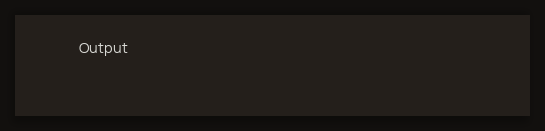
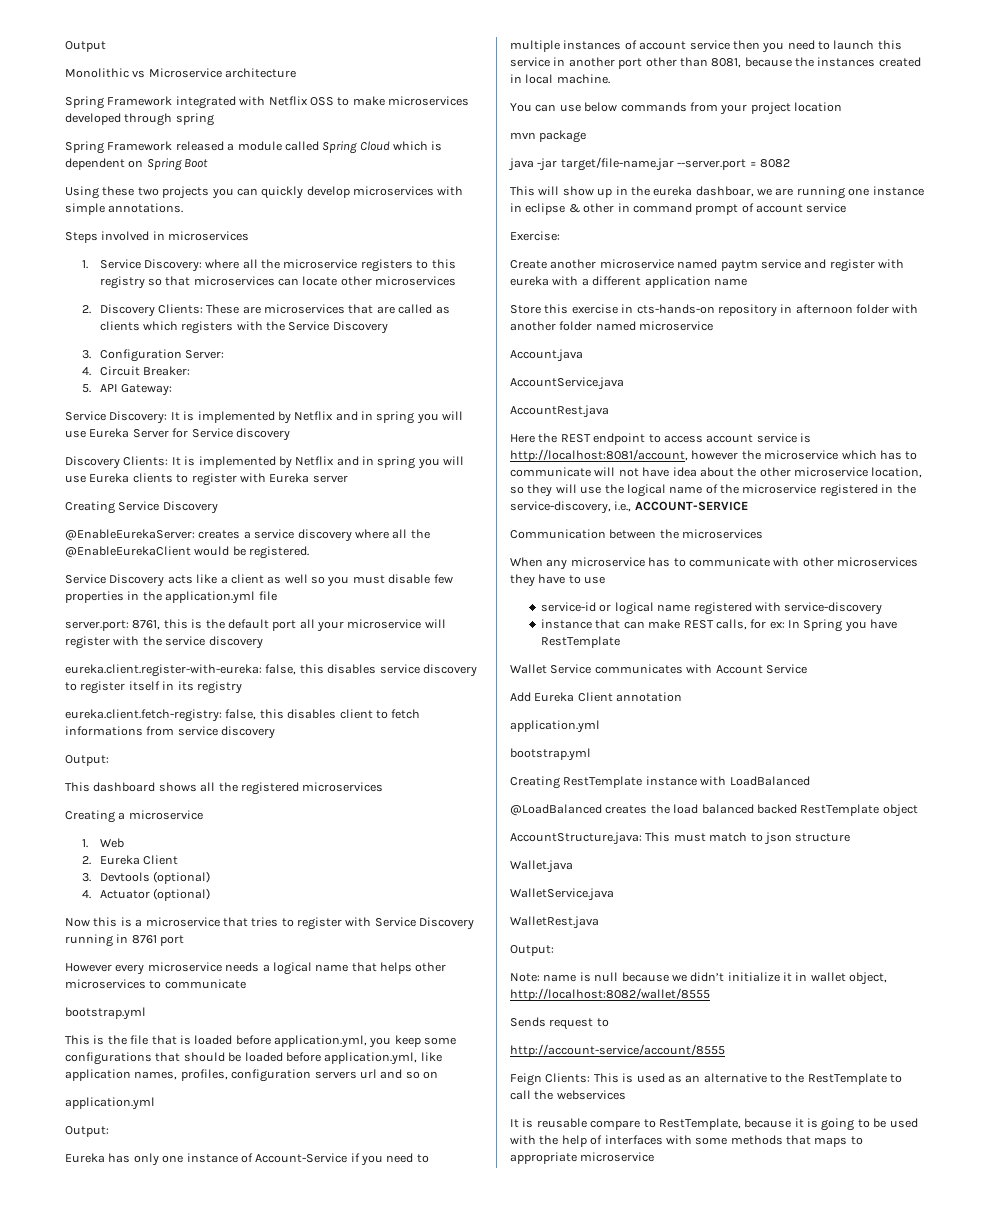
(128, 49) none -> [65,68,297,78] [65,96,469,109] [65,113,214,126] [65,141,443,154] [65,158,209,171] [65,186,464,199] [65,203,184,215] [65,231,250,243] [82,259,456,272] [99,276,457,289] [82,304,450,317] [99,321,388,334] [82,349,224,362] [82,366,190,376] [82,384,172,396] [65,411,464,424] [65,428,290,441] [65,456,465,469] [65,473,348,486] [65,501,218,514] [65,529,430,542] [65,546,310,559] [65,574,453,587] [65,591,277,604] [65,619,446,632] [65,636,263,649] [65,664,477,677] [65,681,242,694] [65,709,421,722] [65,726,276,739] [65,755,109,766] [65,782,384,795] [65,810,203,823] [82,838,124,848] [82,855,178,865] [82,871,210,884] [82,888,210,901] [65,917,475,930] [65,934,185,947] [65,962,447,975] [65,979,246,989] [65,1007,146,1020] [65,1035,457,1048] [65,1052,442,1065] [65,1069,438,1082] [65,1097,155,1110] [65,1126,109,1137] [65,1153,429,1166] [510,40,902,53] [510,57,921,69] [510,74,610,84] [510,102,842,115] [510,130,587,143] [508,157,790,171] [510,186,924,199] [510,203,847,215] [510,231,560,241] [510,259,904,272] [510,276,747,288] [510,304,919,317] [510,321,714,331] [510,349,583,362] [510,377,624,390] [510,405,609,418] [510,433,811,445] [510,449,918,462] [510,467,923,478] [510,484,916,497] [510,501,748,514] [510,529,764,539] [510,557,918,570] [510,574,606,587] [541,602,883,615] [541,619,898,632] [541,636,621,648] [510,664,807,674] [510,692,683,702] [510,720,600,733] [510,748,591,761] [510,776,810,789] [510,804,918,817] [510,832,851,845] [510,860,573,873] [510,888,614,901] [510,916,599,929] [510,945,554,956] [510,972,888,985] [510,988,710,1001] [510,1017,609,1030] [510,1044,725,1057] [510,1073,903,1086] [510,1090,626,1100] [510,1118,918,1131] [510,1135,863,1147] [510,1152,655,1164] // Monolithic vs Microservice architecture // Spring Framework integrated with Netflix OSS to make microservices developed through spring // Spring Framework released a module called Spring Cloud which is dependent on Spring Boot // Using these two projects you can quickly develop microservices with simple annotations. // Steps involved in microservices // 1. Service Discovery: where all the microservice registers to this registry so that microservices can locate other microservices // 2. Discovery Clients: These are microservices that are called as clients which registers with the Service Discovery // 3. Configuration Server: // 4. Circuit Breaker: // 5. API Gateway: // Service Discovery: It is implemented by Netflix and in spring you will use Eureka Server for Service discovery // Discovery Clients: It is implemented by Netflix and in spring you will use Eureka clients to register with Eureka server // Creating Service Discovery // @EnableEurekaServer: creates a service discovery where all the @EnableEurekaClient would be registered. // Service Discovery acts like a client as well so you must disable few properties in the application.yml file // server.port: 8761, this is the default port all your microservice will register with the service discovery // eureka.client.register-with-eureka: false, this disables service discovery to register itself in its registry // eureka.client.fetch-registry: false, this disables client to fetch informations from service discovery // Output: // This dashboard shows all the registered microservices // Creating a microservice // 1. Web // 2. Eureka Client // 3. Devtools (optional) // 4. Actuator (optional) // Now this is a microservice that tries to register with Service Discovery running in 8761 port // However every microservice needs a logical name that helps other microservices to communicate // bootstrap.yml // This is the file that is loaded before application.yml, you keep some configurations that should be loaded before application.yml, like application names, profiles, configuration servers url and so on // application.yml // Output: // Eureka has only one instance of Account-Service if you need to multiple instances of account service then you need to launch this service in another port other than 8081, because the instances created in local machine. // You can use below commands from your project location // mvn package // java -jar target/file-name.jar --server.port = 8082 // This will show up in the eureka dashboar, we are running one instance in eclipse & other in command prompt of account service // Exercise: // Create another microservice named paytm service and register with eureka with a different application name // Store this exercise in cts-hands-on repository in afternoon folder with another folder named microservice // Account.java // AccountService.java // AccountRest.java // Here the REST endpoint to access account service is http://localhost:8081/account, however the microservice which has to communicate will not have idea about the other microservice location, so they will use the logical name of the microservice registered in the service-discovery, i.e., ACCOUNT-SERVICE // Communication between the microservices // When any microservice has to communicate with other microservices they have to use // service-id or logical name registered with service-discovery // instance that can make REST calls, for ex: In Spring you have RestTemplate // Wallet Service communicates with Account Service // Add Eureka Client annotation // application.yml // bootstrap.yml // Creating RestTemplate instance with LoadBalanced // @LoadBalanced creates the load balanced backed RestTemplate object // AccountStructure.java: This must match to json structure // Wallet.java // WalletService.java // WalletRest.java // Output: // Note: name is null because we didn’t initialize it in wallet object, http://localhost:8082/wallet/8555 // Sends request to // http://account-service/account/8555 // Feign Clients: This is used as an alternative to the RestTemplate to call the webservices // It is reusable compare to RestTemplate, because it is going to be used with the help of interfaces with some methods that maps to appropriate microservice

